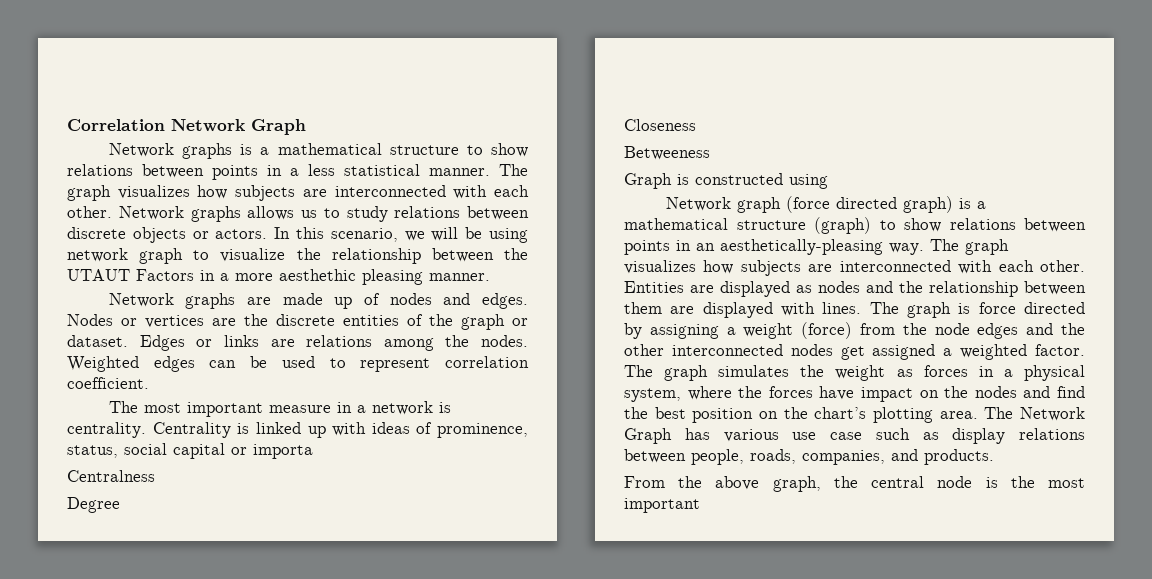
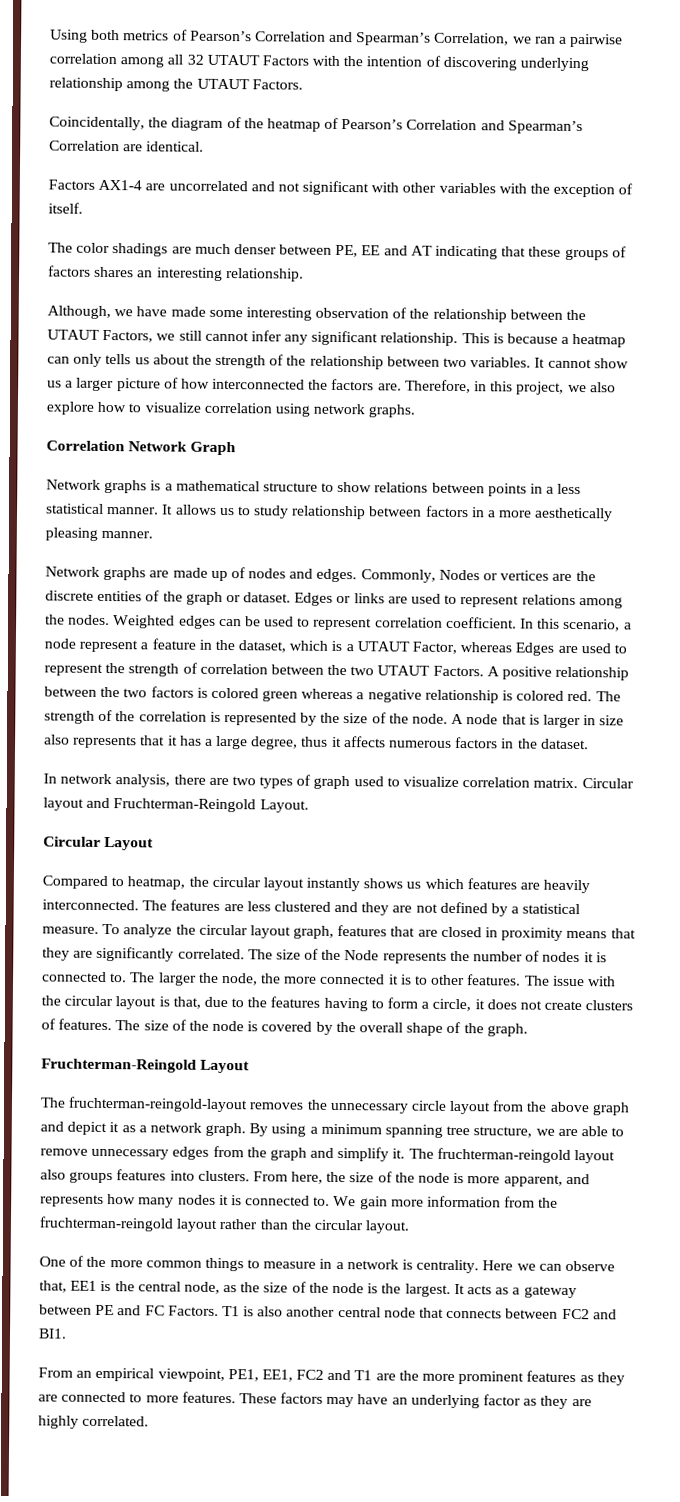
(67, 125) none -> [50,29,624,48] [49,53,590,72] [49,77,303,92] [49,116,583,135] [49,140,205,152] [48,179,634,198] [48,202,83,214] [48,242,627,261] [48,265,304,282] [47,305,587,323] [47,329,627,348] [47,353,629,370] [47,377,616,395] [46,401,416,418] Using both metrics of Pearson’s Correlation and Spearman’s Correlation, we ran a pairwise correlation among all 32 UTAUT Factors with the intention of discovering underlying relationship among the UTAUT Factors. // Coincidentally, the diagram of the heatmap of Pearson’s Correlation and Spearman’s Correlation are identical. // Factors AX1-4 are uncorrelated and not significant with other variables with the exception of itself. // The color shadings are much denser between PE, EE and AT indicating that these groups of factors shares an interesting relationship. // Although, we have made some interesting observation of the relationship between the UTAUT Factors, we still cannot infer any significant relationship. This is because a heatmap can only tells us about the strength of the relationship between two variables. It cannot show us a larger picture of how interconnected the factors are. Therefore, in this project, we also explore how to visualize correlation using network graphs. //
[499,164,528,176] [67,185,529,201] [67,206,529,222] [67,227,528,243] [67,248,528,264] [67,269,194,281] The graph visualizes how subjects are interconnected with each other. Network graphs allows us to study relations between discrete objects or actors. In this scenario, we will be using network graph to visualize the relationship between the UTAUT Factors -> [162,504,469,520] It allows us to study relationship between factors
[279,269,356,281] aesthethic -> [534,507,614,522] aesthetically
(529, 301) none -> [360,569,436,583] Commonly,
(295, 343) none -> [411,593,520,608] used to represent
[108,401,263,417] // The most important -> [520,618,632,632] [44,638,627,656] [44,662,630,681] [44,686,621,704] [44,709,625,729] [44,734,589,750] [43,773,634,790] [43,797,309,813] [43,836,155,851] [42,875,591,894] [42,899,581,917] [42,923,636,941] [42,946,607,964] [42,971,616,987] [41,995,634,1012] [41,1018,528,1037] [41,1058,251,1074] [40,1096,630,1116] [40,1121,625,1138] [40,1145,616,1164] [40,1169,590,1187] [40,1194,559,1210] [39,1216,410,1234] [39,1255,261,1272] In this scenario, a node represent a feature in the dataset, which is a UTAUT Factor, whereas Edges are used to represent the strength of correlation between the two UTAUT Factors. A positive relationship between the two factors is colored green whereas a negative relationship is colored red. The strength of the correlation is represented by the size of the node. A node that is larger in size also represents that it has a large degree, thus it affects numerous factors in the dataset. // In network analysis, there are two types of graph used to visualize correlation matrix. Circular layout and Fruchterman-Reingold Layout. // Circular Layout // Compared to heatmap, the circular layout instantly shows us which features are heavily interconnected. The features are less clustered and they are not defined by a statistical measure. To analyze the circular layout graph, features that are closed in proximity means that they are significantly correlated. The size of the Node represents the number of nodes it is connected to. The larger the node, the more connected it is to other features. The issue with the circular layout is that, due to the features having to form a circle, it does not create clusters of features. The size of the node is covered by the overall shape of the graph. // Fruchterman-Reingold Layout // The fruchterman-reingold-layout removes the unnecessary circle layout from the above graph and depict it as a network graph. By using a minimum spanning tree structure, we are able to remove unnecessary edges from the graph and simplify it. The fruchterman-reingold layout also groups features into clusters. From here, the size of the node is more apparent, and represents how many nodes it is connected to. We gain more information from the fruchterman-reingold layout rather than the circular layout. // One of the more common things to
[152,422,528,438] [67,443,313,459] [67,470,155,482] [67,497,120,513] [624,119,696,131] [624,146,710,160] [624,173,828,189] [665,196,986,213] [624,217,1086,234] [624,239,1009,255] [624,260,1085,276] [624,281,1086,297] [624,302,1085,318] [624,322,1085,339] [624,344,1085,360] [624,365,1085,381] [624,386,1085,402] [624,407,1085,423] [624,428,1085,444] [624,449,994,465] [624,476,1085,492] [624,498,700,513] Centrality is linked up with ideas of prominence, status, social capital or importa // Centralness // Degree // Closeness // Betweeness // Graph is constructed using // Network graph (force directed graph) is a mathematical structure (graph) to show relations between points in an aesthetically-pleasing way. The graph visualizes how subjects are interconnected with each other. Entities are displayed as nodes and the relationship between them are displayed with lines. The graph is force directed by assigning a weight (force) from the node edges and the other interconnected nodes get assigned a weighted factor. The graph simulates the weight as forces in a physical system, where the forces have impact on the nodes and find the best position on the chart’s plotting area. The Network Graph has various use case such as display relations between people, roads, companies, and products. // From the above graph, the central node is the most important -> [482,1260,615,1272] [39,1280,577,1299] [39,1304,617,1320] [38,1328,67,1339] [38,1367,625,1386] [38,1391,592,1409] [38,1415,150,1429] Here we can observe that, EE1 is the central node, as the size of the node is the largest. It acts as a gateway between PE and FC Factors. T1 is also another central node that connects between FC2 and BI1. // From an empirical viewpoint, PE1, EE1, FC2 and T1 are the more prominent features as they are connected to more features. These factors may have an underlying factor as they are highly correlated.

